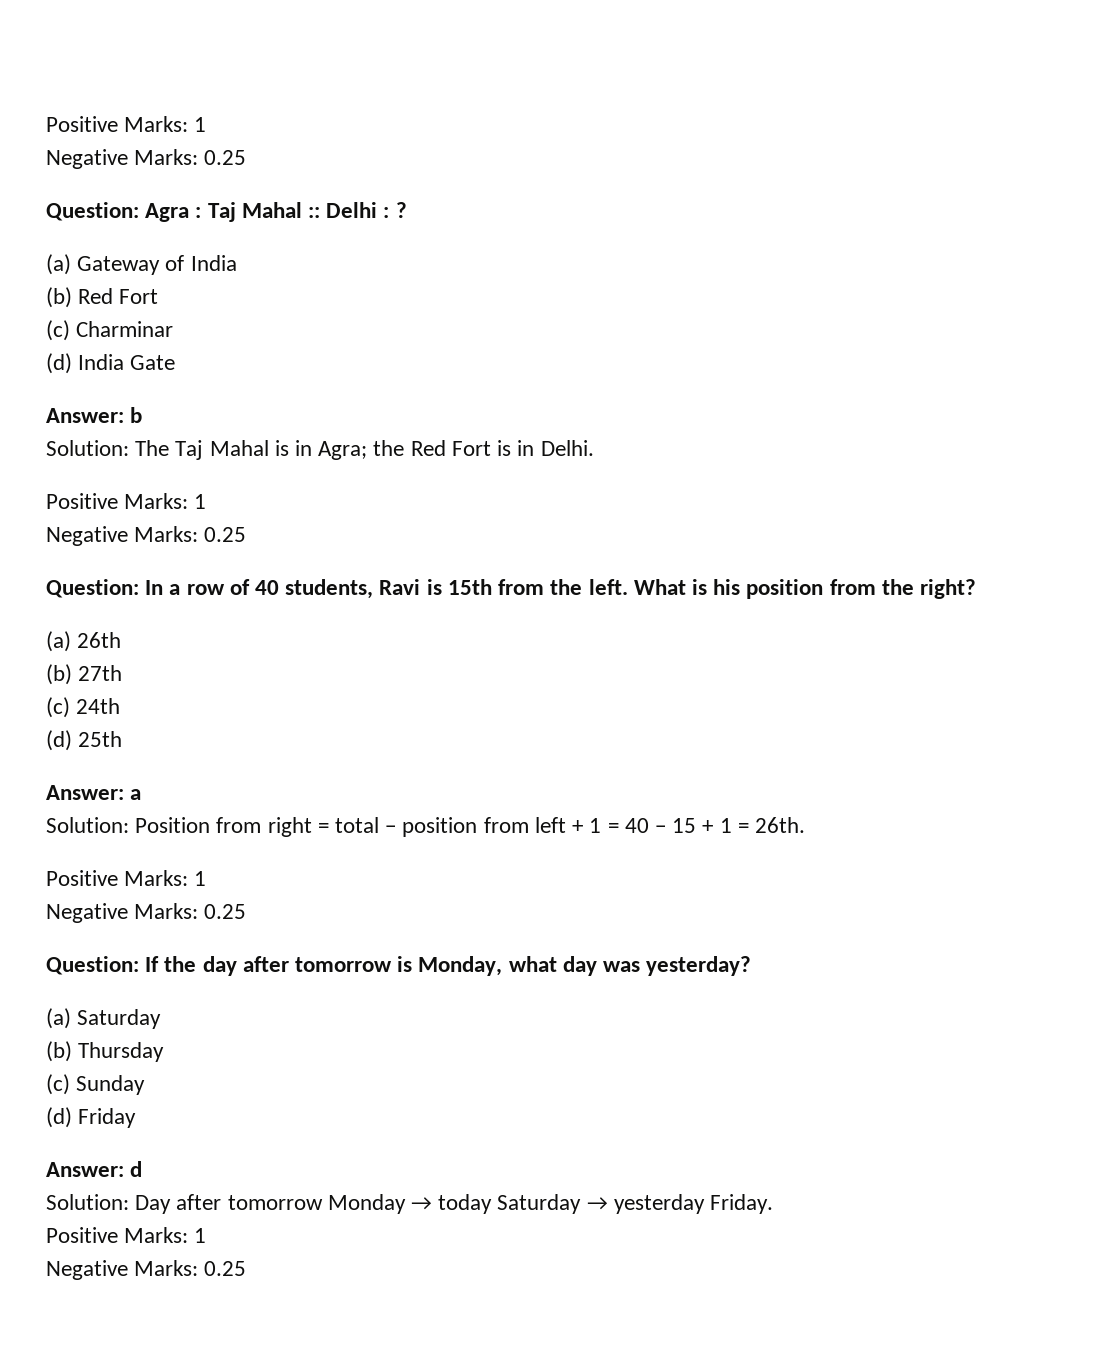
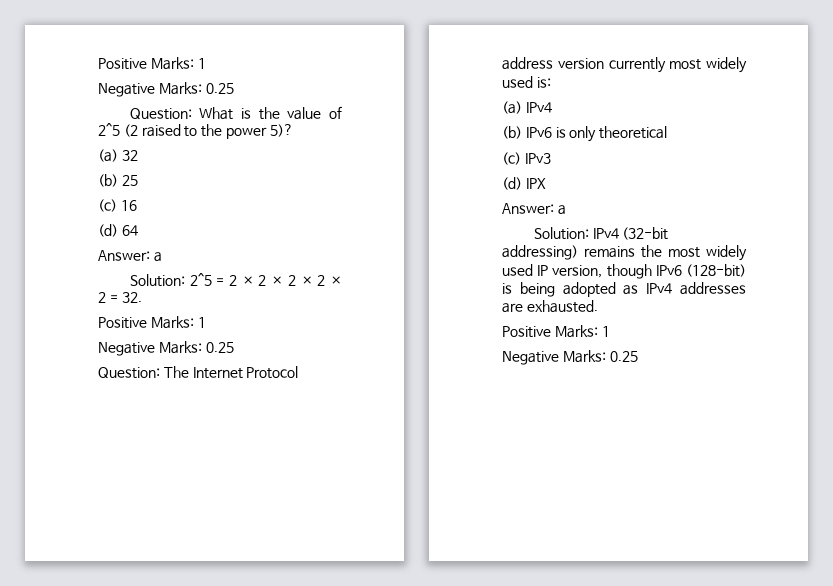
[46,116,207,132] [46,149,247,169] [46,202,407,222] [46,254,237,275] [46,287,159,308] [46,320,174,341] [46,353,176,374] [46,407,143,423] [46,440,594,460] [46,493,207,509] [46,526,247,546] [46,579,976,599] [46,631,122,652] [46,664,123,685] [46,697,121,718] [46,730,123,751] [46,785,142,800] [46,817,805,837] [46,870,207,886] [46,903,247,923] [46,956,752,976] [46,1008,162,1029] [46,1041,165,1062] [46,1074,146,1095] [46,1107,137,1128] [46,1161,143,1177] [46,1194,774,1214] [46,1227,207,1243] [46,1260,247,1280] Positive Marks: 1 // Negative Marks: 0.25 // Question: Agra : Taj Mahal :: Delhi : ? // (a) Gateway of India // (b) Red Fort // (c) Charminar // (d) India Gate // Answer: b // Solution: The Taj Mahal is in Agra; the Red Fort is in Delhi. // Positive Marks: 1 // Negative Marks: 0.25 // Question: In a row of 40 students, Ravi is 15th from the left. What is his position from the right? // (a) 26th // (b) 27th // (c) 24th // (d) 25th // Answer: a // Solution: Position from right = total − position from left + 1 = 40 − 15 + 1 = 26th. // Positive Marks: 1 // Negative Marks: 0.25 // Question: If the day after tomorrow is Monday, what day was yesterday? // (a) Saturday // (b) Thursday // (c) Sunday // (d) Friday // Answer: d // Solution: Day after tomorrow Monday → today Saturday → yesterday Friday. // Positive Marks: 1 // Negative Marks: 0.25 -> [98,57,206,70] [98,82,234,97] [129,106,342,120] [98,123,293,139] [98,149,138,162] [98,174,138,187] [98,199,137,212] [98,224,138,237] [98,250,162,262] [129,273,343,287] [98,292,142,303] [98,316,206,329] [98,341,234,356] [98,366,299,379] [502,57,747,73] [502,76,551,88] [502,101,552,114] [502,126,668,142] [502,152,551,165] [502,177,546,190] [502,203,566,215] [533,227,669,240] [502,245,747,261] [502,264,746,279] [502,282,746,297] [502,300,598,313] [502,325,610,338] [502,350,638,365] Positive Marks: 1 // Negative Marks: 0.25 // Question: What is the value of 2^5 (2 raised to the power 5)? // (a) 32 // (b) 25 // (c) 16 // (d) 64 // Answer: a // Solution: 2^5 = 2 × 2 × 2 × 2 × 2 = 32. // Positive Marks: 1 // Negative Marks: 0.25 // Question: The Internet Protocol address version currently most widely used is: // (a) IPv4 // (b) IPv6 is only theoretical // (c) IPv3 // (d) IPX // Answer: a // Solution: IPv4 (32-bit addressing) remains the most widely used IP version, though IPv6 (128-bit) is being adopted as IPv4 addresses are exhausted. // Positive Marks: 1 // Negative Marks: 0.25

